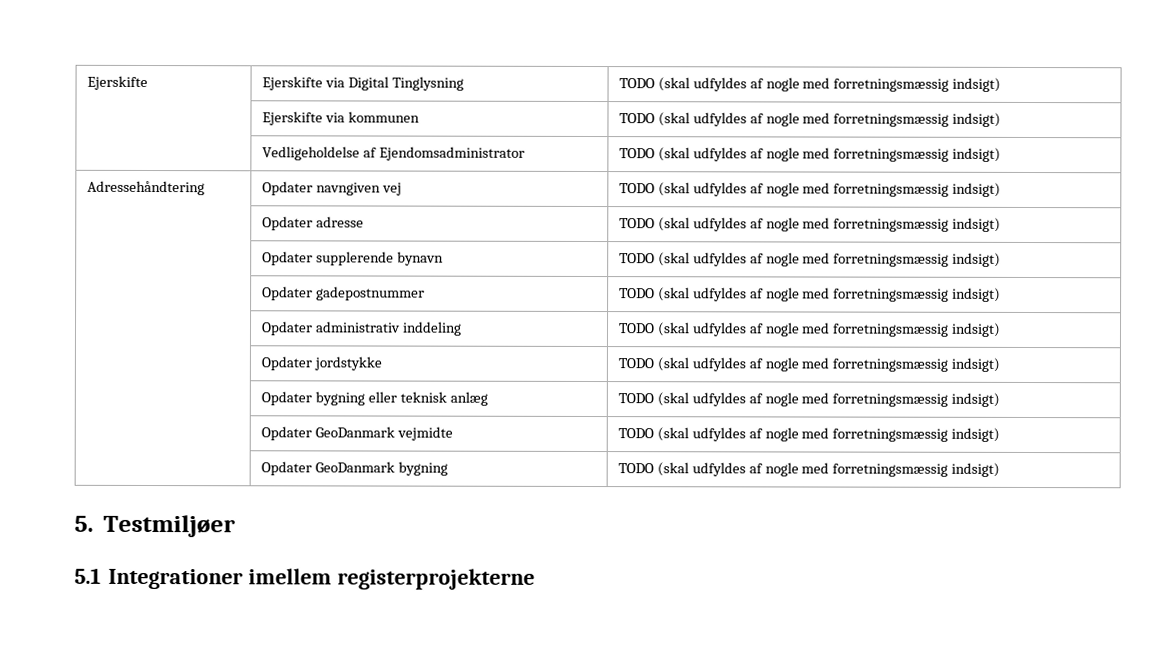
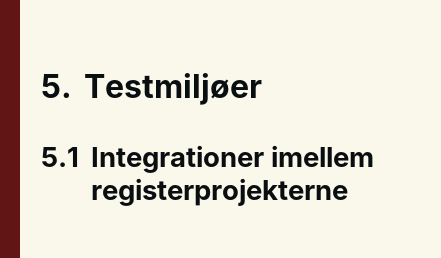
[86,75,148,91] [261,76,464,91] [618,77,1002,92] [261,111,420,126] [618,112,1002,127] [261,146,525,161] [618,147,1002,162] [86,180,205,196] [261,181,402,196] [618,182,1002,197] [261,216,364,231] [618,217,1002,232] [261,251,444,266] [618,252,1002,267] [261,286,425,301] [618,287,1002,302] [260,321,462,336] [617,322,1002,337] [260,356,382,371] [617,357,1001,372] [260,391,488,406] [617,392,1001,407] [260,426,453,441] [617,427,1001,442] [260,461,448,476] [617,462,1001,477] Ejerskifte | Ejerskifte via Digital Tinglysning | TODO (skal udfyldes af nogle med forretningsmæssig indsigt) // | Ejerskifte via kommunen | TODO (skal udfyldes af nogle med forretningsmæssig indsigt) // | Vedligeholdelse af Ejendomsadministrator | TODO (skal udfyldes af nogle med forretningsmæssig indsigt) // Adressehåndtering | Opdater navngiven vej | TODO (skal udfyldes af nogle med forretningsmæssig indsigt) // | Opdater adresse | TODO (skal udfyldes af nogle med forretningsmæssig indsigt) // | Opdater supplerende bynavn | TODO (skal udfyldes af nogle med forretningsmæssig indsigt) // | Opdater gadepostnummer | TODO (skal udfyldes af nogle med forretningsmæssig indsigt) // | Opdater administrativ inddeling | TODO (skal udfyldes af nogle med forretningsmæssig indsigt) // | Opdater jordstykke | TODO (skal udfyldes af nogle med forretningsmæssig indsigt) // | Opdater bygning eller teknisk anlæg | TODO (skal udfyldes af nogle med forretningsmæssig indsigt) // | Opdater GeoDanmark vejmidte | TODO (skal udfyldes af nogle med forretningsmæssig indsigt) // | Opdater GeoDanmark bygning | TODO (skal udfyldes af nogle med forretningsmæssig indsigt) // -> (41, 86) none

